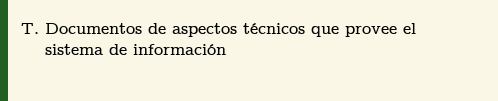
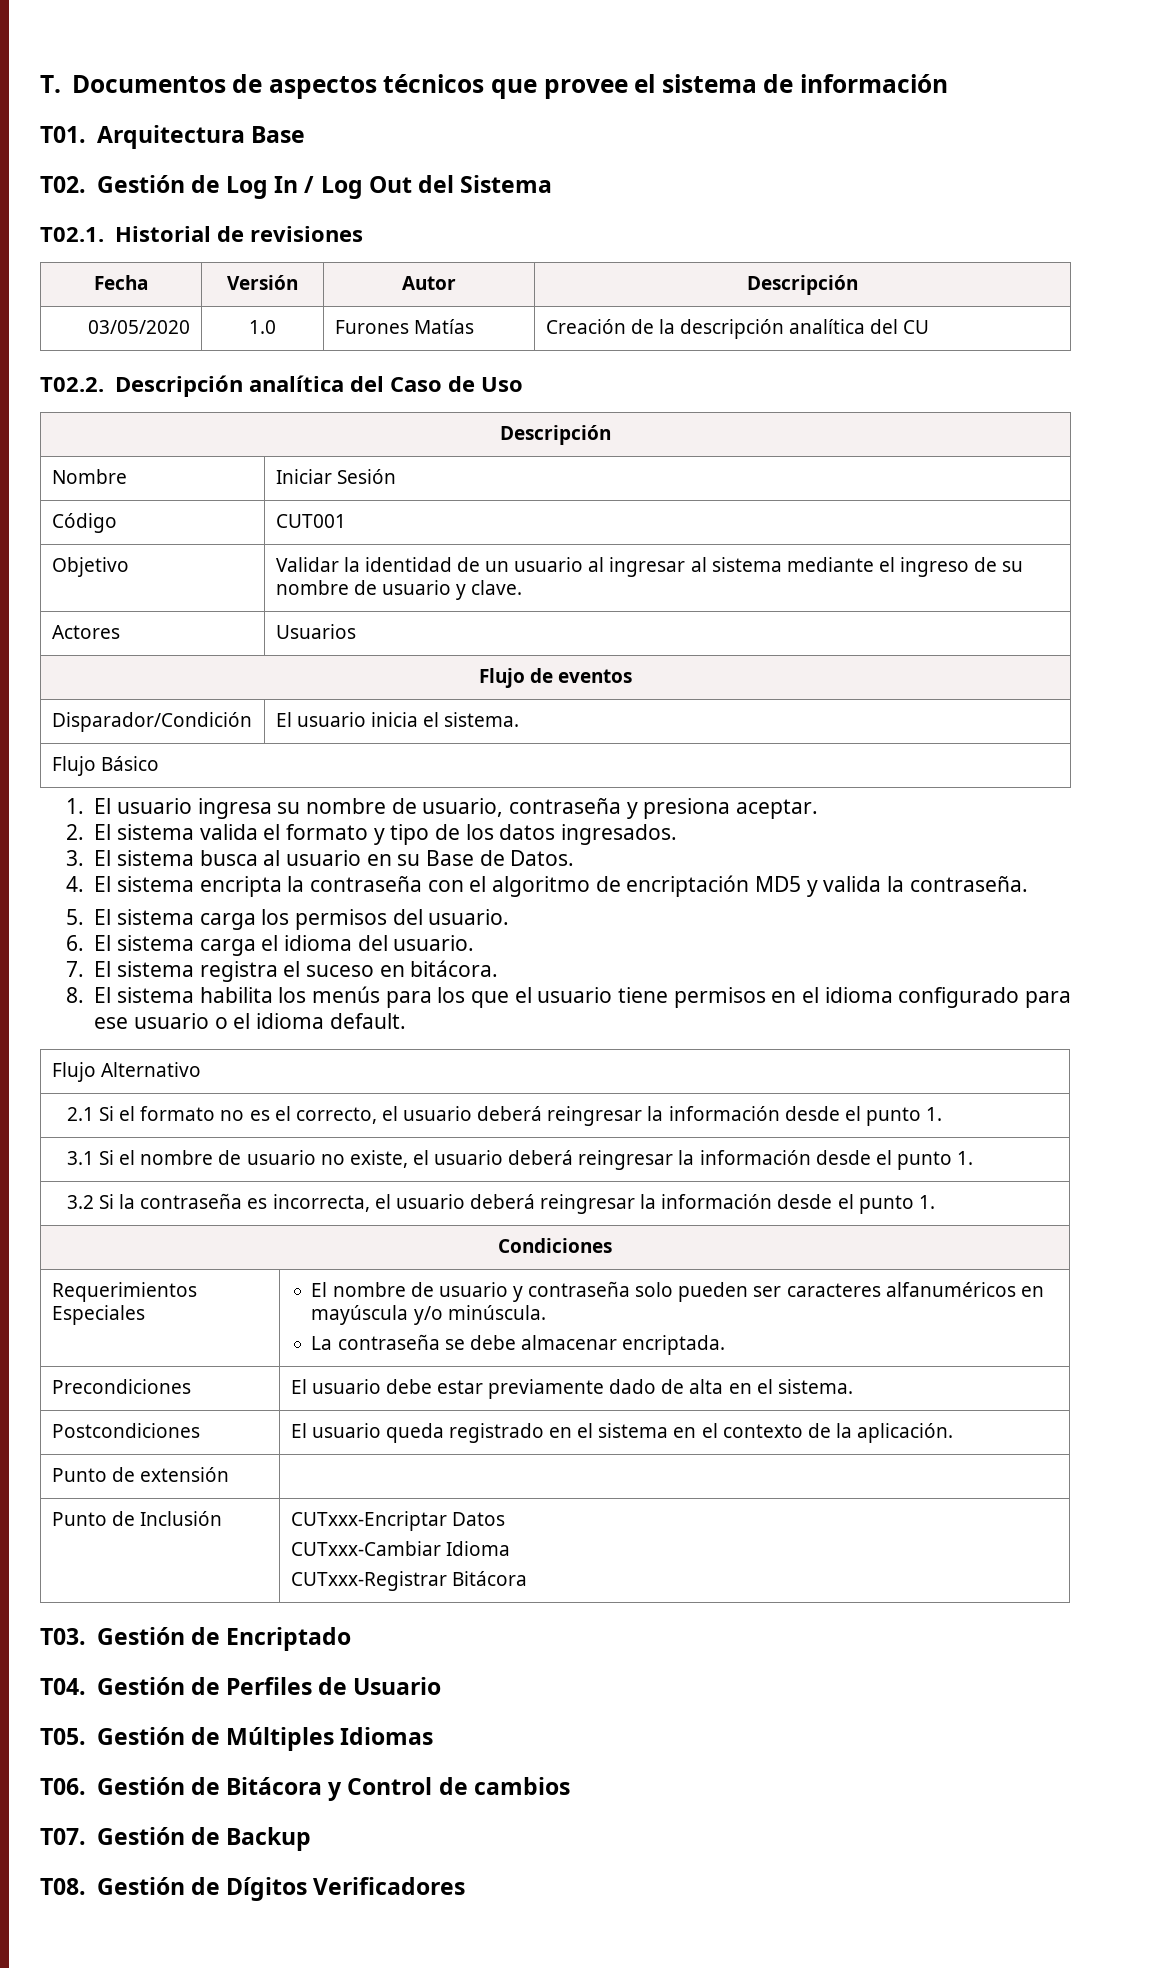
(226, 49) none -> [40,125,305,149] [40,175,553,199] [40,226,363,242] [94,275,148,290] [227,275,298,290] [401,276,456,290] [747,275,859,295] [88,320,191,334] [249,320,276,334] [334,319,474,334] [545,319,930,339] [40,375,523,397] [500,425,611,445] [51,469,127,484] [275,469,396,484] [51,513,117,533] [275,514,346,528] [51,557,129,577] [275,557,1024,577] [275,580,523,600] [51,625,120,639] [275,624,356,639] [478,668,633,688] [51,712,252,732] [275,712,520,727] [51,756,159,776] [65,798,818,819] [65,824,677,845] [65,850,575,866] [65,875,1028,897] [65,909,510,930] [65,935,475,956] [65,960,499,982] [65,986,1072,1008] [94,1013,406,1029] [51,1062,201,1082] [66,1106,943,1126] [66,1150,974,1170] [66,1193,935,1214] [498,1238,612,1253] [51,1282,197,1302] [51,1305,145,1325] [311,1281,1044,1302] [311,1305,546,1325] [311,1334,726,1355] [51,1379,191,1394] [290,1379,853,1399] [51,1423,200,1438] [290,1423,954,1443] [51,1467,229,1482] [51,1511,222,1526] [290,1511,505,1531] [290,1541,510,1556] [290,1571,527,1591] [40,1627,351,1651] [40,1677,442,1695] [40,1727,434,1751] [40,1777,570,1801] [40,1827,311,1851] [40,1877,466,1901] // T01. Arquitectura Base // T02. Gestión de Log In / Log Out del Sistema // T02.1. Historial de revisiones // Fecha | Versión | Autor | Descripción // 03/05/2020 | 1.0 | Furones Matías | Creación de la descripción analítica del CU // T02.2. Descripción analítica del Caso de Uso // Descripción // Nombre | Iniciar Sesión // Código | CUT001 // Objetivo | Validar la identidad de un usuario al ingresar al sistema mediante el ingreso de su nombre de usuario y clave. // Actores | Usuarios // Flujo de eventos // Disparador/Condición | El usuario inicia el sistema. // Flujo Básico // 1. El usuario ingresa su nombre de usuario, contraseña y presiona aceptar. // 2. El sistema valida el formato y tipo de los datos ingresados. // 3. El sistema busca al usuario en su Base de Datos. // 4. El sistema encripta la contraseña con el algoritmo de encriptación MD5 y valida la contraseña. // 5. El sistema carga los permisos del usuario. // 6. El sistema carga el idioma del usuario. // 7. El sistema registra el suceso en bitácora. // 8. El sistema habilita los menús para los que el usuario tiene permisos en el idioma configurado para ese usuario o el idioma default. // Flujo Alternativo // 2.1 Si el formato no es el correcto, el usuario deberá reingresar la información desde el punto 1. // 3.1 Si el nombre de usuario no existe, el usuario deberá reingresar la información desde el punto 1. // 3.2 Si la contraseña es incorrecta, el usuario deberá reingresar la información desde el punto 1. // Condiciones // Requerimientos Especiales | El nombre de usuario y contraseña solo pueden ser caracteres alfanuméricos en mayúscula y/o minúscula. // La contraseña se debe almacenar encriptada. // Precondiciones | El usuario debe estar previamente dado de alta en el sistema. // Postcondiciones | El usuario queda registrado en el sistema en el contexto de la aplicación. // Punto de extensión | // Punto de Inclusión | CUTxxx-Encriptar Datos // CUTxxx-Cambiar Idioma // CUTxxx-Registrar Bitácora // T03. Gestión de Encriptado // T04. Gestión de Perfiles de Usuario // T05. Gestión de Múltiples Idiomas // T06. Gestión de Bitácora y Control de cambios // T07. Gestión de Backup // T08. Gestión de Dígitos Verificadores

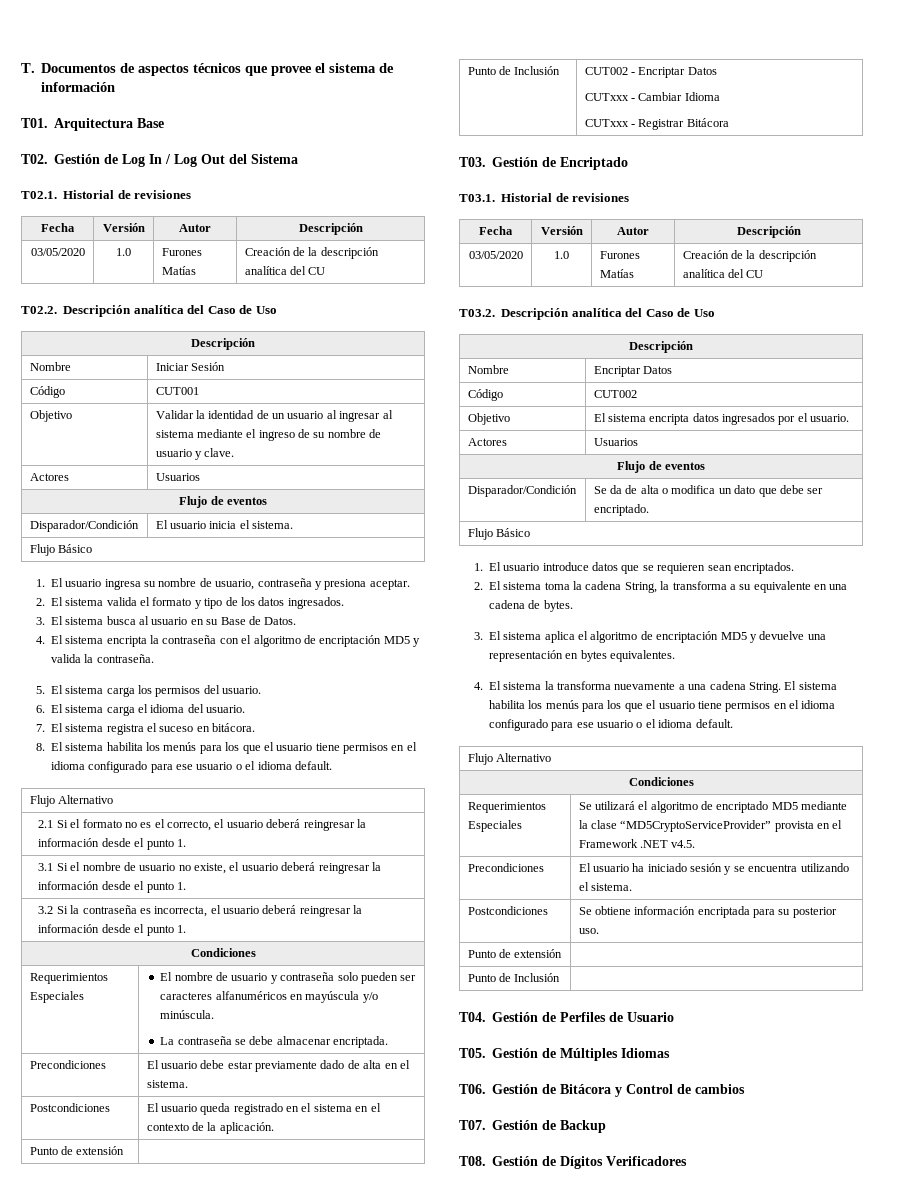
[290,1511,505,1531] [290,1541,510,1556] [290,1571,447,1591] CUTxxx-Encriptar Datos // CUTxxx-Cambiar Idioma // CUTxxx-Registrar -> [584,67,717,78] [584,92,720,101] [584,119,685,130] CUT002 - Encriptar Datos // CUTxxx - Cambiar Idioma // CUTxxx - Registrar
(351, 1639) none -> [459,193,630,202] [479,226,513,235] [540,226,583,235] [617,227,649,235] [736,226,801,238] [469,251,524,259] [554,251,569,259] [599,251,640,259] [599,269,634,278] [682,250,817,262] [682,269,764,278] [459,308,715,320] [629,341,693,353] [467,365,509,374] [593,366,672,377] [467,389,503,401] [593,390,637,398] [467,413,510,425] [593,413,850,425] [467,438,507,446] [593,438,638,446] [617,461,705,473] [467,485,577,497] [593,485,824,497] [593,504,649,516] [467,528,530,540] [473,562,794,574] [473,581,848,593] [488,600,573,612] [473,631,826,643] [488,650,676,662] [473,681,837,693] [488,700,836,712] [488,719,733,731] [467,753,551,765] [628,777,694,786] [467,802,546,813] [467,820,522,832] [578,801,848,813] [578,820,843,832] [578,839,696,848] [467,863,544,872] [578,863,849,875] [578,882,632,891] [467,906,548,915] [578,906,837,918] [578,928,599,934] [467,949,563,958] [467,973,561,982] // T03.1. Historial de revisiones // Fecha | Versión | Autor | Descripción // 03/05/2020 | 1.0 | Furones Matías | Creación de la descripción analítica del CU // T03.2. Descripción analítica del Caso de Uso // Descripción // Nombre | Encriptar Datos // Código | CUT002 // Objetivo | El sistema encripta datos ingresados por el usuario. // Actores | Usuarios // Flujo de eventos // Disparador/Condición | Se da de alta o modifica un dato que debe ser encriptado. // Flujo Básico // 1. El usuario introduce datos que se requieren sean encriptados. // 2. El sistema toma la cadena String, la transforma a su equivalente en una cadena de bytes. // 3. El sistema aplica el algoritmo de encriptación MD5 y devuelve una representación en bytes equivalentes. // 4. El sistema la transforma nuevamente a una cadena String. El sistema habilita los menús para los que el usuario tiene permisos en el idioma configurado para ese usuario o el idioma default. // Flujo Alternativo // Condiciones // Requerimientos Especiales | Se utilizará el algoritmo de encriptado MD5 mediante la clase “MD5CryptoServiceProvider” provista en el Framework .NET v4.5. // Precondiciones | El usuario ha iniciado sesión y se encuentra utilizando el sistema. // Postcondiciones | Se obtiene información encriptada para su posterior uso. // Punto de extensión | // Punto de Inclusión |

